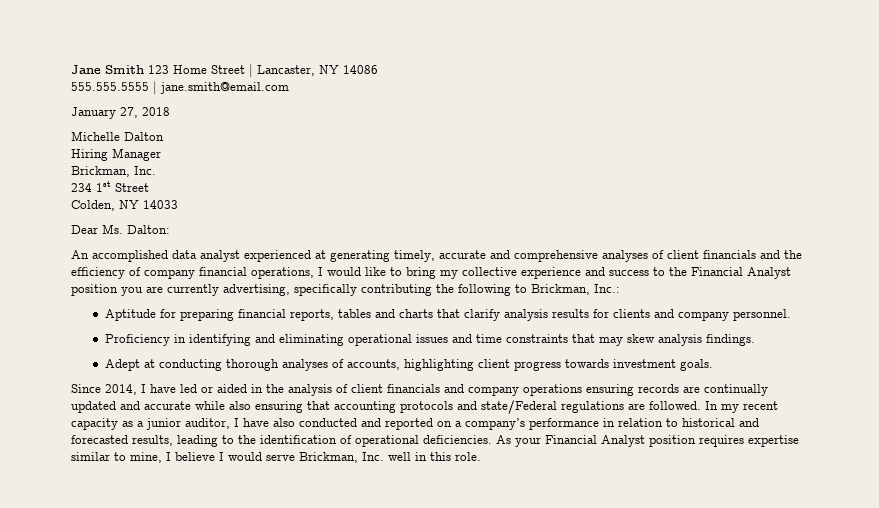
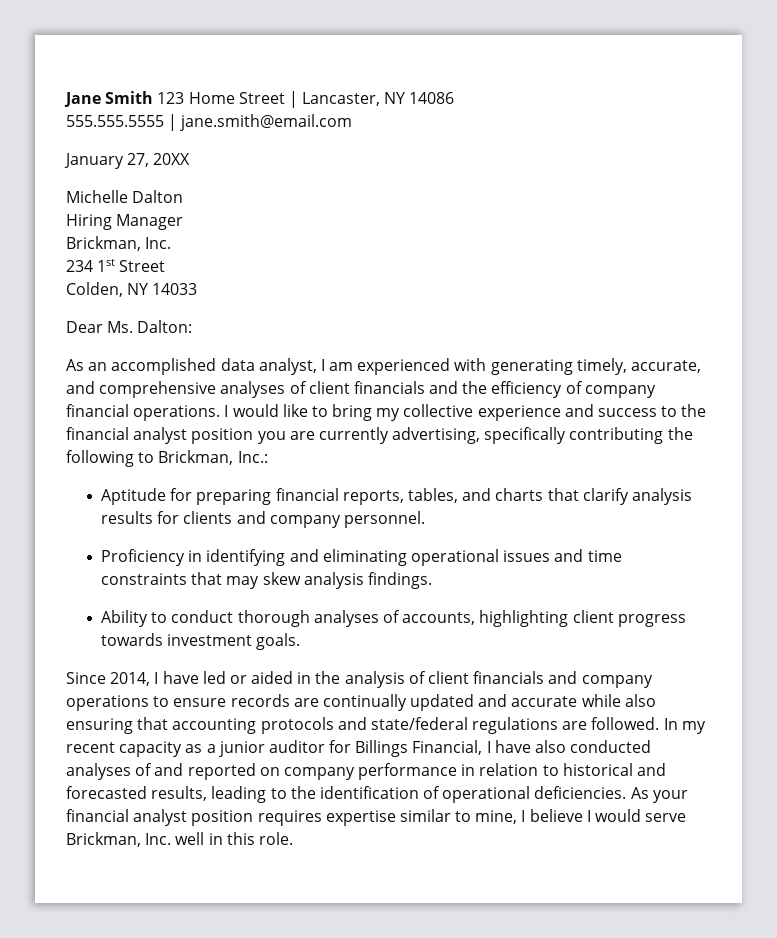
[142,107,170,116] 2018 -> [153,153,191,165] 20XX
[71,250,326,262] An accomplished data analyst experienced at -> [66,358,487,375] As an accomplished data analyst, I am experienced with
[439,250,486,259] accurate -> [631,360,702,373] accurate,
[251,267,314,279] operations, -> [133,405,221,421] operations.
[691,267,791,279] Financial Analyst -> [66,427,188,444] financial analyst
[337,309,371,318] tables -> [408,488,459,503] tables,
[104,359,222,371] Adept at conducting -> [101,610,234,627] Ability to conduct
[586,384,634,396] ensuring -> [153,696,227,707] to ensure
[481,400,557,414] state/Federal -> [370,717,468,730] state/federal
[185,418,230,429] auditor, -> [268,740,483,757] auditor for Billings Financial,
(357, 422) none -> [66,763,153,780] analyses of
[455,418,525,430] a company’s -> [283,767,355,780] company
[545,435,645,447] Financial Analyst -> [66,809,188,826] financial analyst

